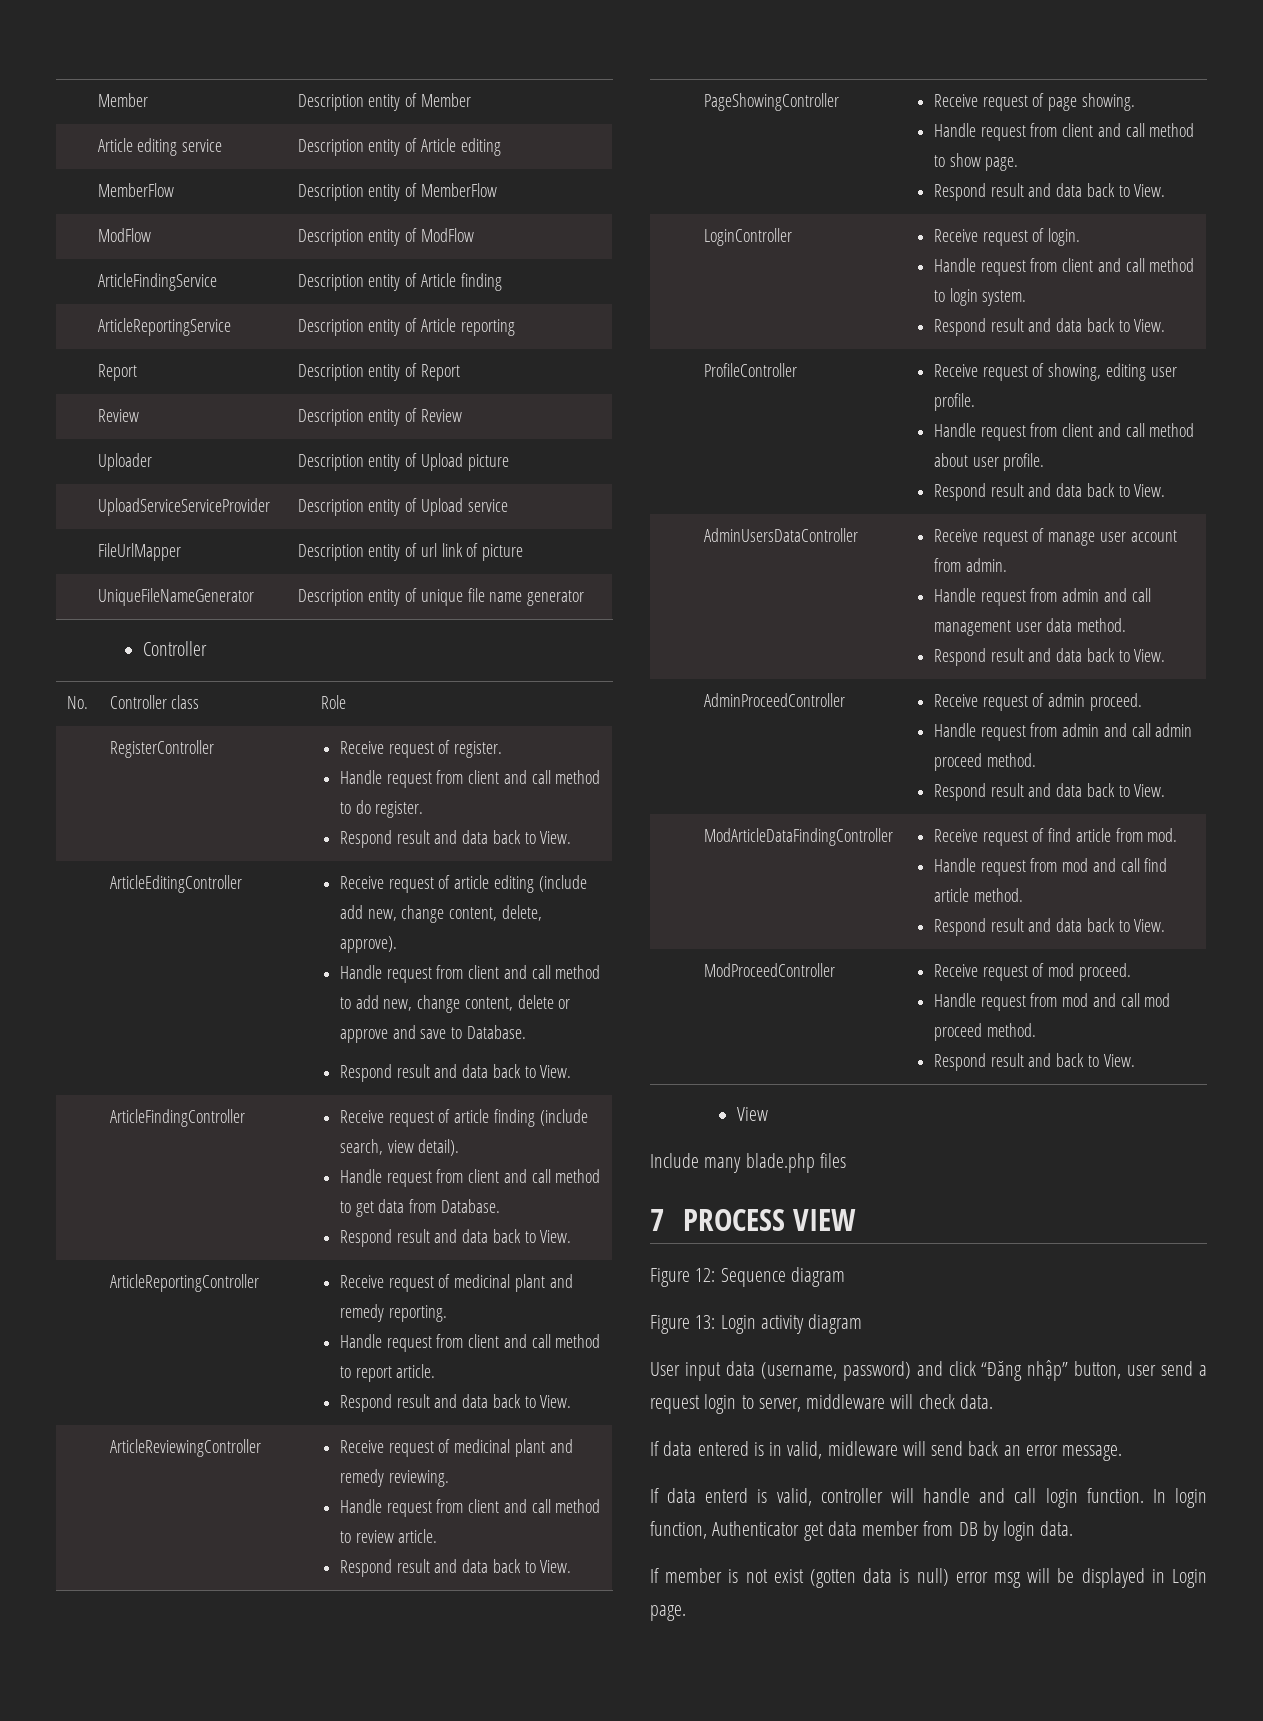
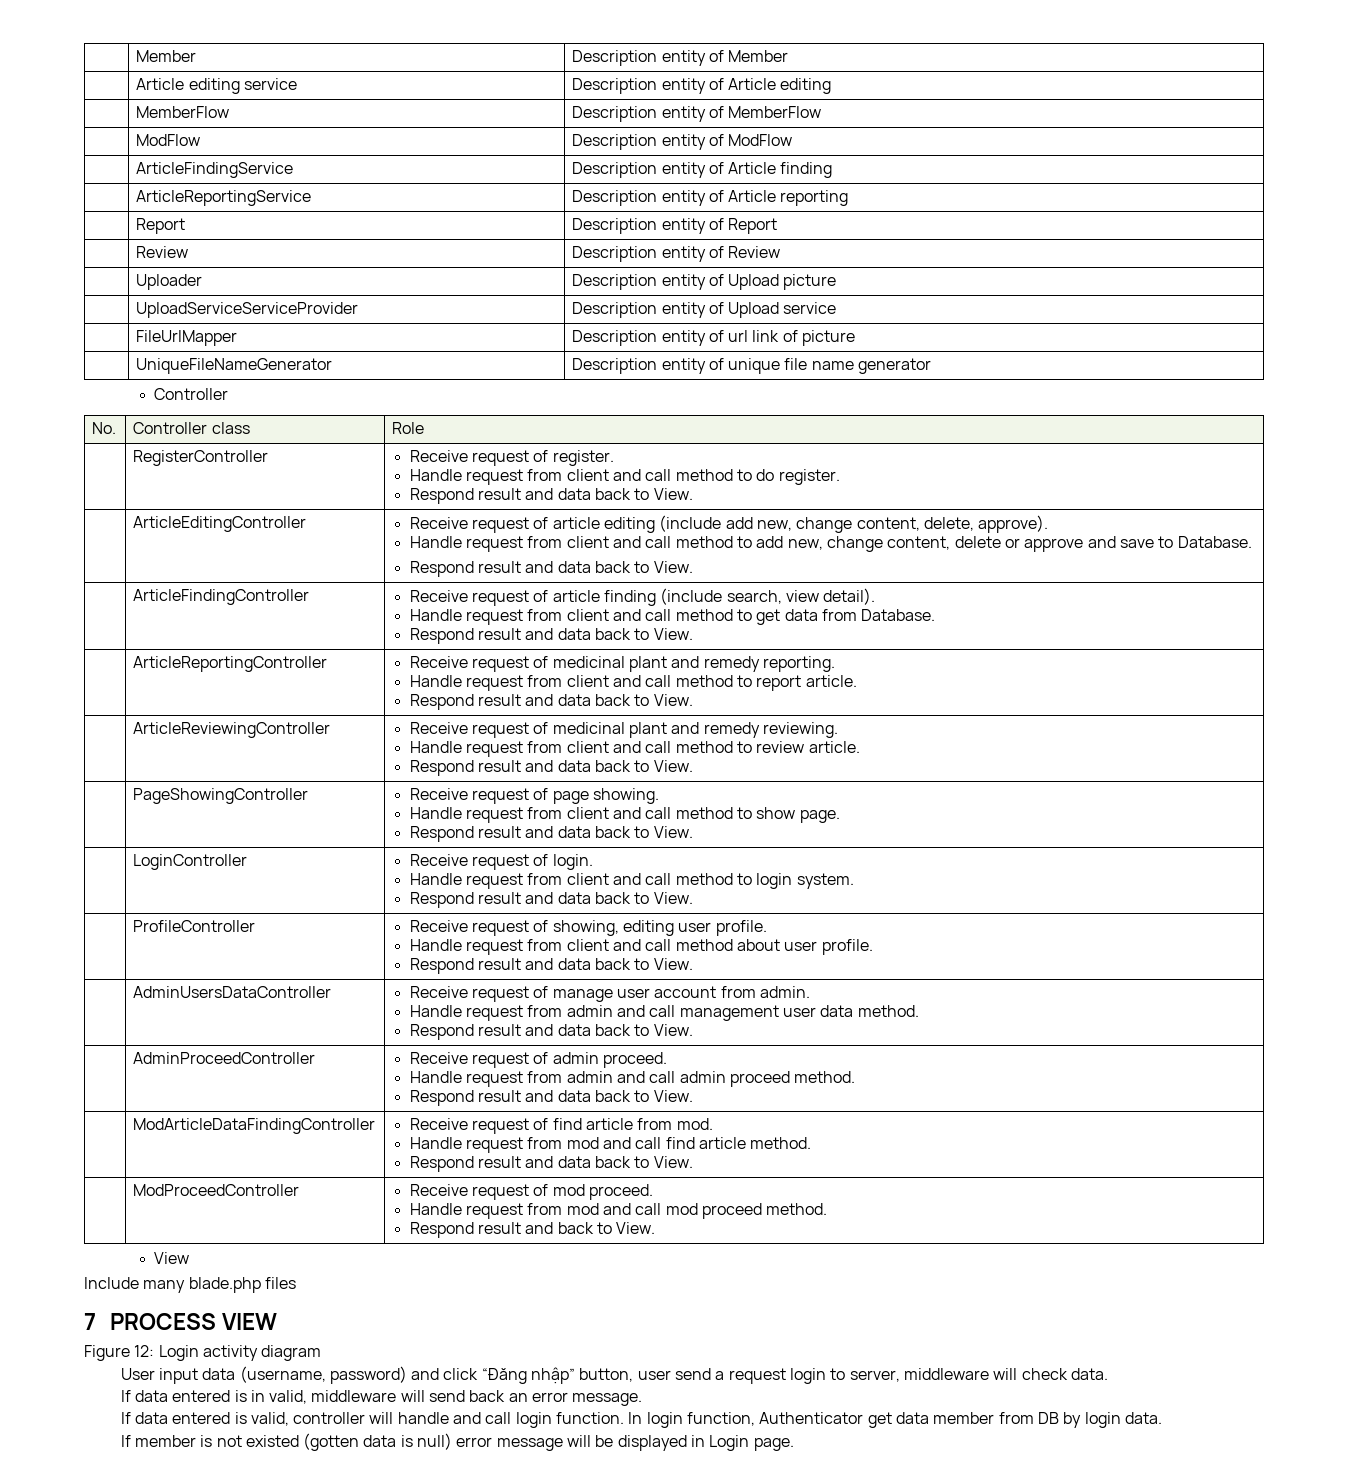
[720,1267,845,1287] [650,1315,716,1334] Sequence diagram // Figure 13: -> (155, 1351) none
[827,1441,898,1456] midleware -> [311,1390,397,1402] middleware
[705,1488,749,1503] enterd -> [172,1412,231,1424] entered
[773,1569,804,1583] exist -> [245,1435,299,1447] existed
[994,1572,1021,1588] msg -> [496,1438,563,1451] message

